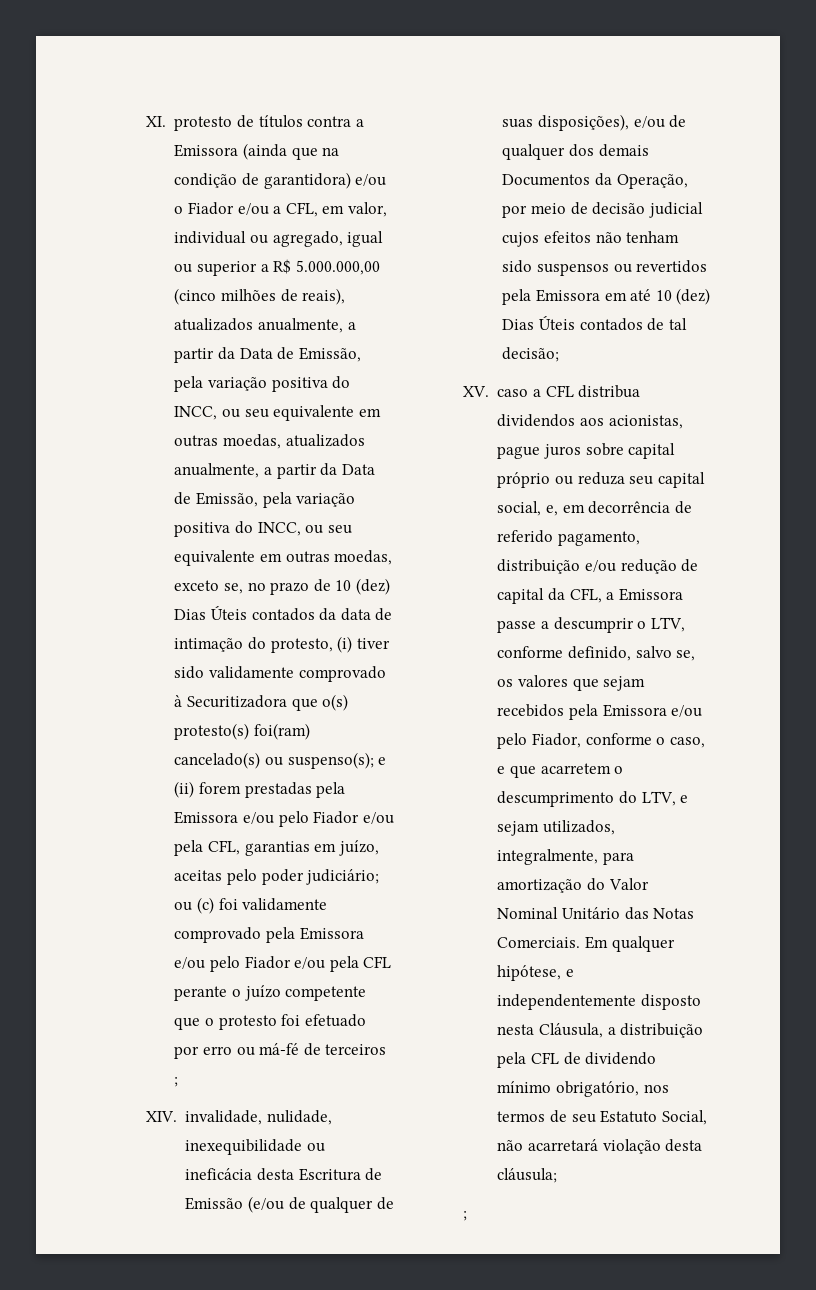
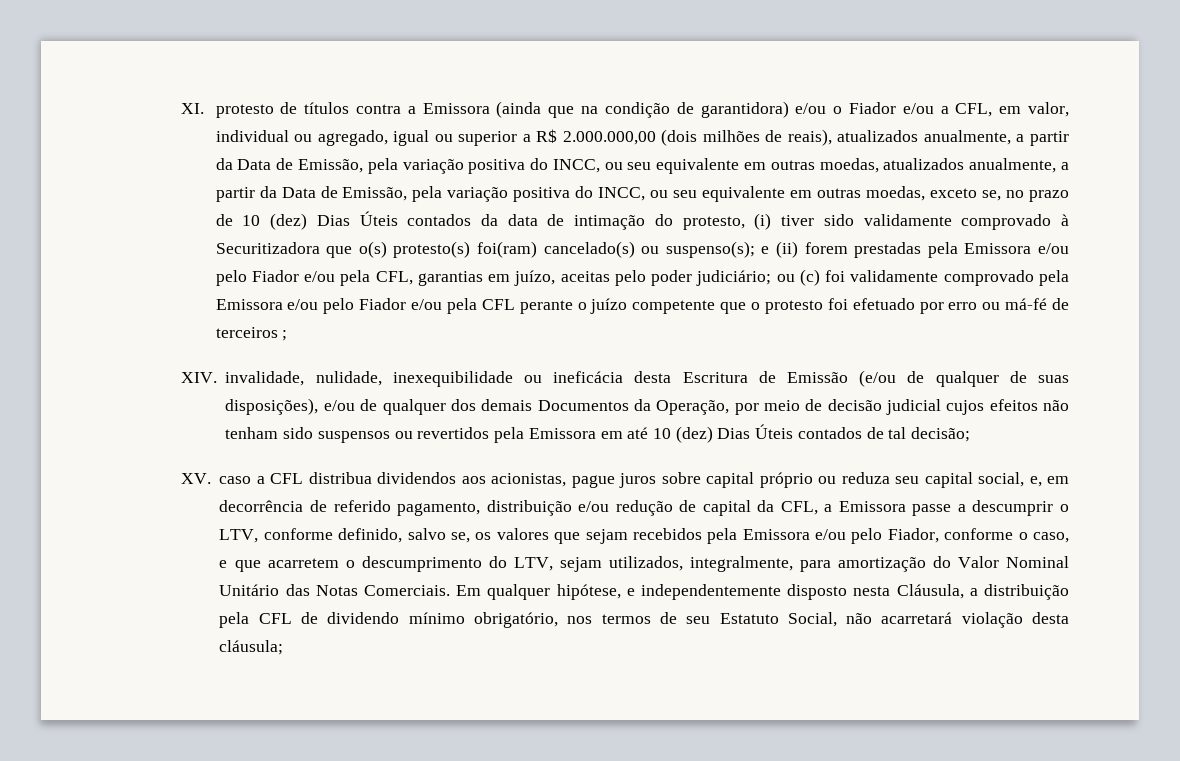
[295,260,380,275] [174,288,217,305] 5.000.000,00 (cinco -> [562,129,698,146] 2.000.000,00 (dois
[680,795,689,803] e -> (553, 564) none
[462,1211,467,1221] // ; -> (284, 647) none

